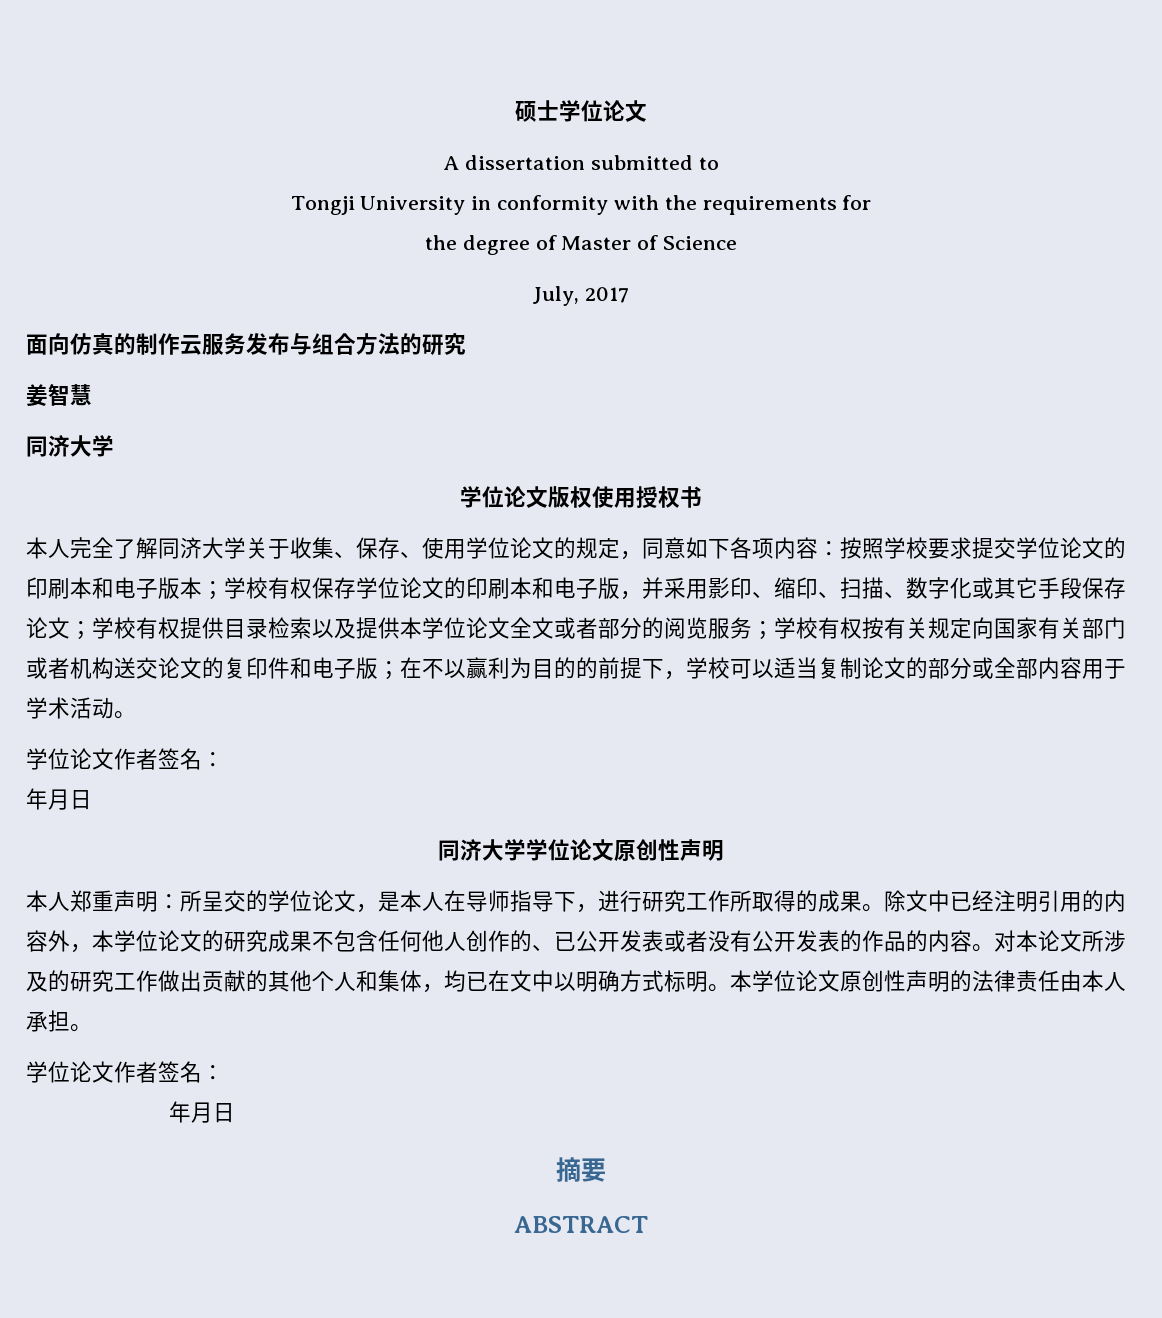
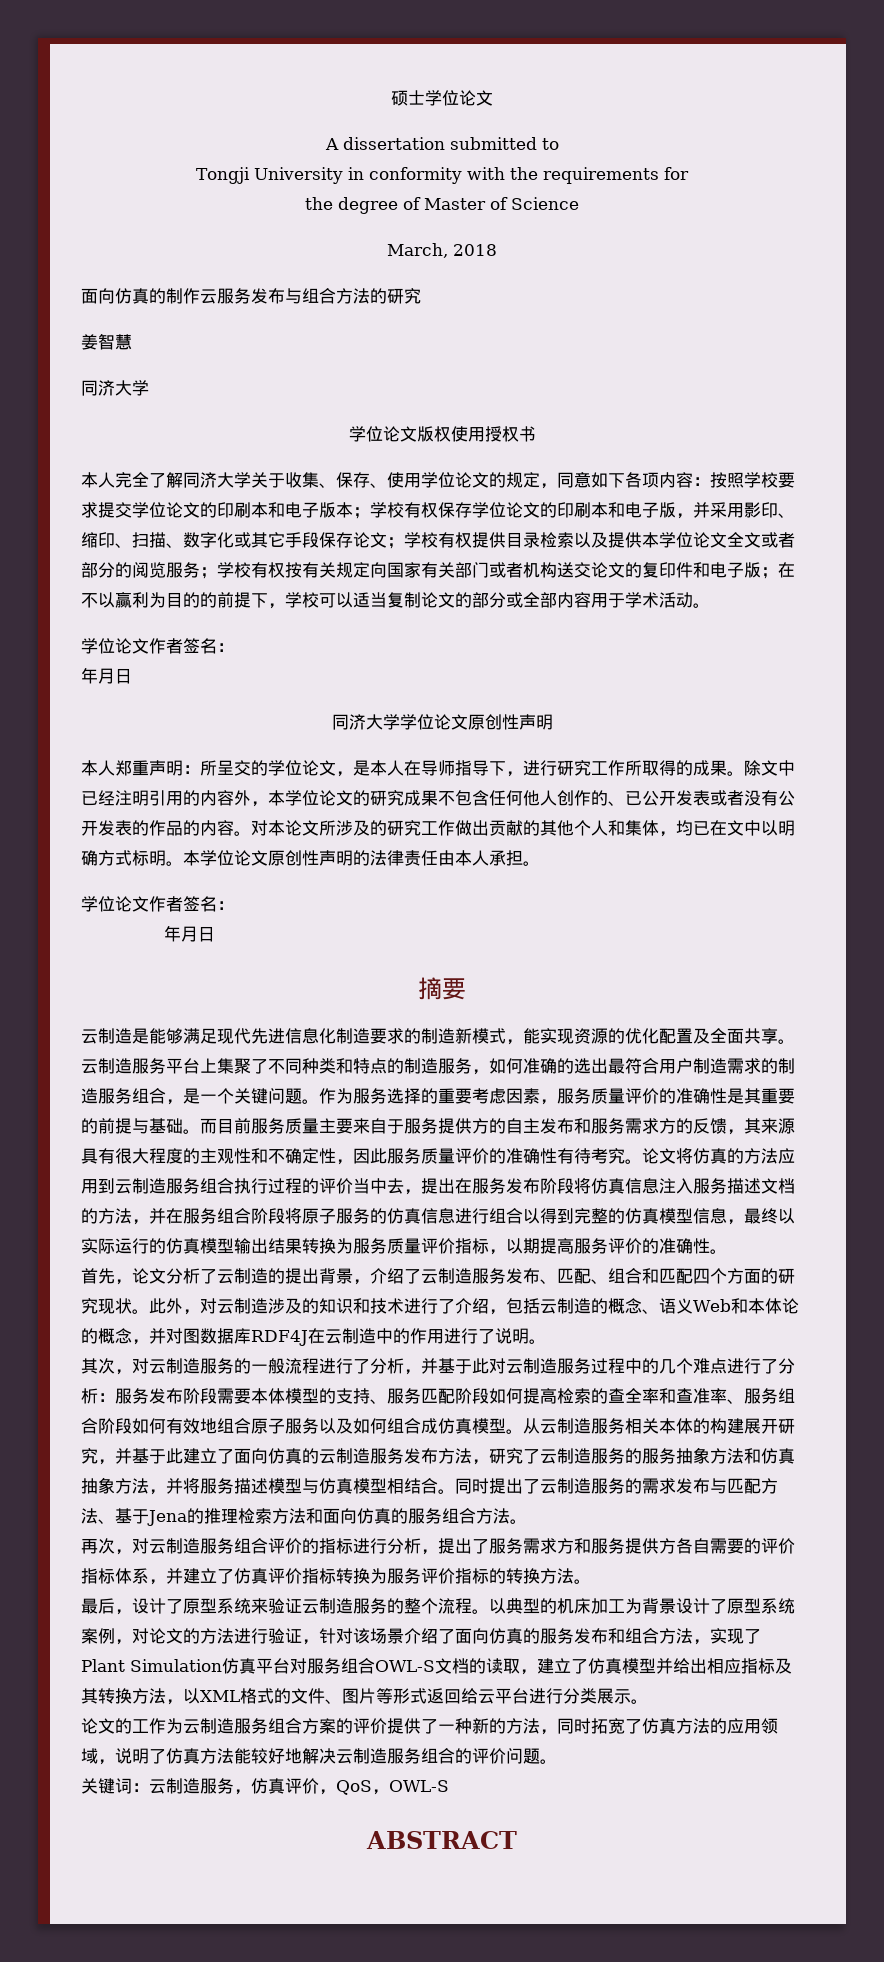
[533,286,629,306] July, 2017 -> [387,243,497,258] March, 2018
(606, 1170) none -> [81,1028,795,1045] [81,1058,795,1075] [81,1088,795,1105] [81,1118,795,1135] [81,1148,795,1165] [81,1178,795,1195] [81,1208,795,1225] [81,1238,727,1255] [81,1268,795,1285] [81,1298,799,1315] [81,1328,546,1346] [81,1358,795,1375] [81,1388,795,1404] [81,1418,795,1434] [81,1447,795,1465] [81,1477,778,1495] [81,1508,527,1526] [81,1538,795,1555] [81,1568,591,1585] [81,1598,795,1615] [81,1628,761,1645] [81,1658,792,1675] [81,1688,648,1705] [81,1718,778,1735] [81,1748,557,1765] [81,1778,449,1795] // 云制造是能够满足现代先进信息化制造要求的制造新模式，能实现资源的优化配置及全面共享。云制造服务平台上集聚了不同种类和特点的制造服务，如何准确的选出最符合用户制造需求的制造服务组合，是一个关键问题。作为服务选择的重要考虑因素，服务质量评价的准确性是其重要的前提与基础。而目前服务质量主要来自于服务提供方的自主发布和服务需求方的反馈，其来源具有很大程度的主观性和不确定性，因此服务质量评价的准确性有待考究。论文将仿真的方法应用到云制造服务组合执行过程的评价当中去，提出在服务发布阶段将仿真信息注入服务描述文档的方法，并在服务组合阶段将原子服务的仿真信息进行组合以得到完整的仿真模型信息，最终以实际运行的仿真模型输出结果转换为服务质量评价指标，以期提高服务评价的准确性。 // 首先，论文分析了云制造的提出背景，介绍了云制造服务发布、匹配、组合和匹配四个方面的研究现状。此外，对云制造涉及的知识和技术进行了介绍，包括云制造的概念、语义Web和本体论的概念，并对图数据库RDF4J在云制造中的作用进行了说明。 // 其次，对云制造服务的一般流程进行了分析，并基于此对云制造服务过程中的几个难点进行了分析：服务发布阶段需要本体模型的支持、服务匹配阶段如何提高检索的查全率和查准率、服务组合阶段如何有效地组合原子服务以及如何组合成仿真模型。从云制造服务相关本体的构建展开研究，并基于此建立了面向仿真的云制造服务发布方法，研究了云制造服务的服务抽象方法和仿真抽象方法，并将服务描述模型与仿真模型相结合。同时提出了云制造服务的需求发布与匹配方法、基于Jena的推理检索方法和面向仿真的服务组合方法。 // 再次，对云制造服务组合评价的指标进行分析，提出了服务需求方和服务提供方各自需要的评价指标体系，并建立了仿真评价指标转换为服务评价指标的转换方法。 // 最后，设计了原型系统来验证云制造服务的整个流程。以典型的机床加工为背景设计了原型系统案例，对论文的方法进行验证，针对该场景介绍了面向仿真的服务发布和组合方法，实现了Plant Simulation仿真平台对服务组合OWL-S文档的读取，建立了仿真模型并给出相应指标及其转换方法，以XML格式的文件、图片等形式返回给云平台进行分类展示。 // 论文的工作为云制造服务组合方案的评价提供了一种新的方法，同时拓宽了仿真方法的应用领域，说明了仿真方法能较好地解决云制造服务组合的评价问题。 // 关键词：云制造服务，仿真评价，QoS，OWL-S

